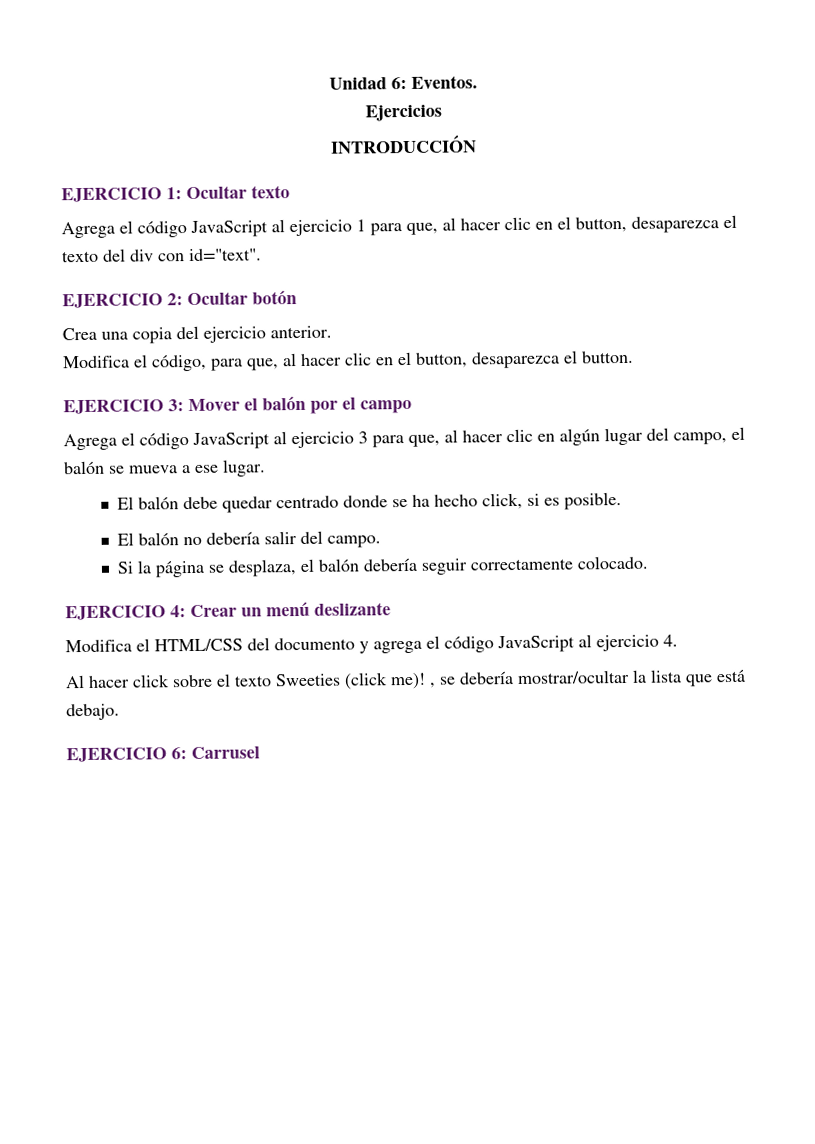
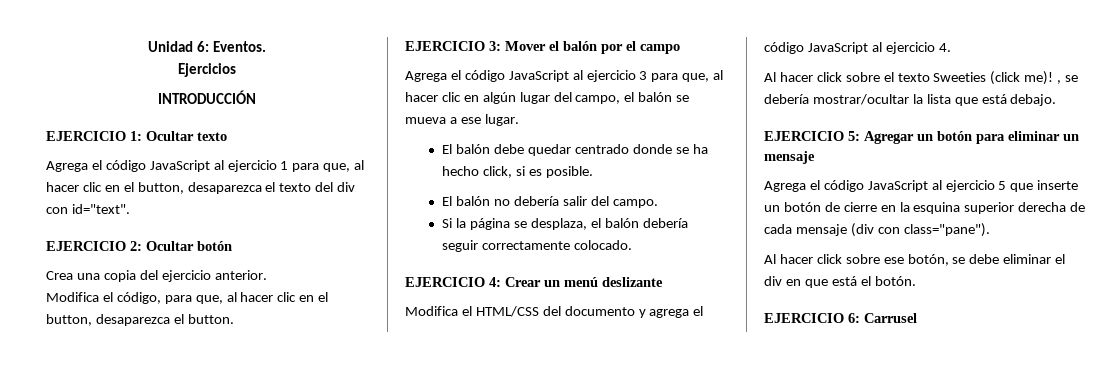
(120, 712) none -> [764,131,1079,144] [764,151,815,164] [764,180,1079,192] [764,202,1086,214] [764,223,990,237] [764,254,1066,266] [764,276,916,288] // EJERCICIO 5: Agregar un botón para eliminar un mensaje // Agrega el código JavaScript al ejercicio 5 que inserte un botón de cierre en la esquina superior derecha de cada mensaje (div con class="pane"). // Al hacer click sobre ese botón, se debe eliminar el div en que está el botón.

